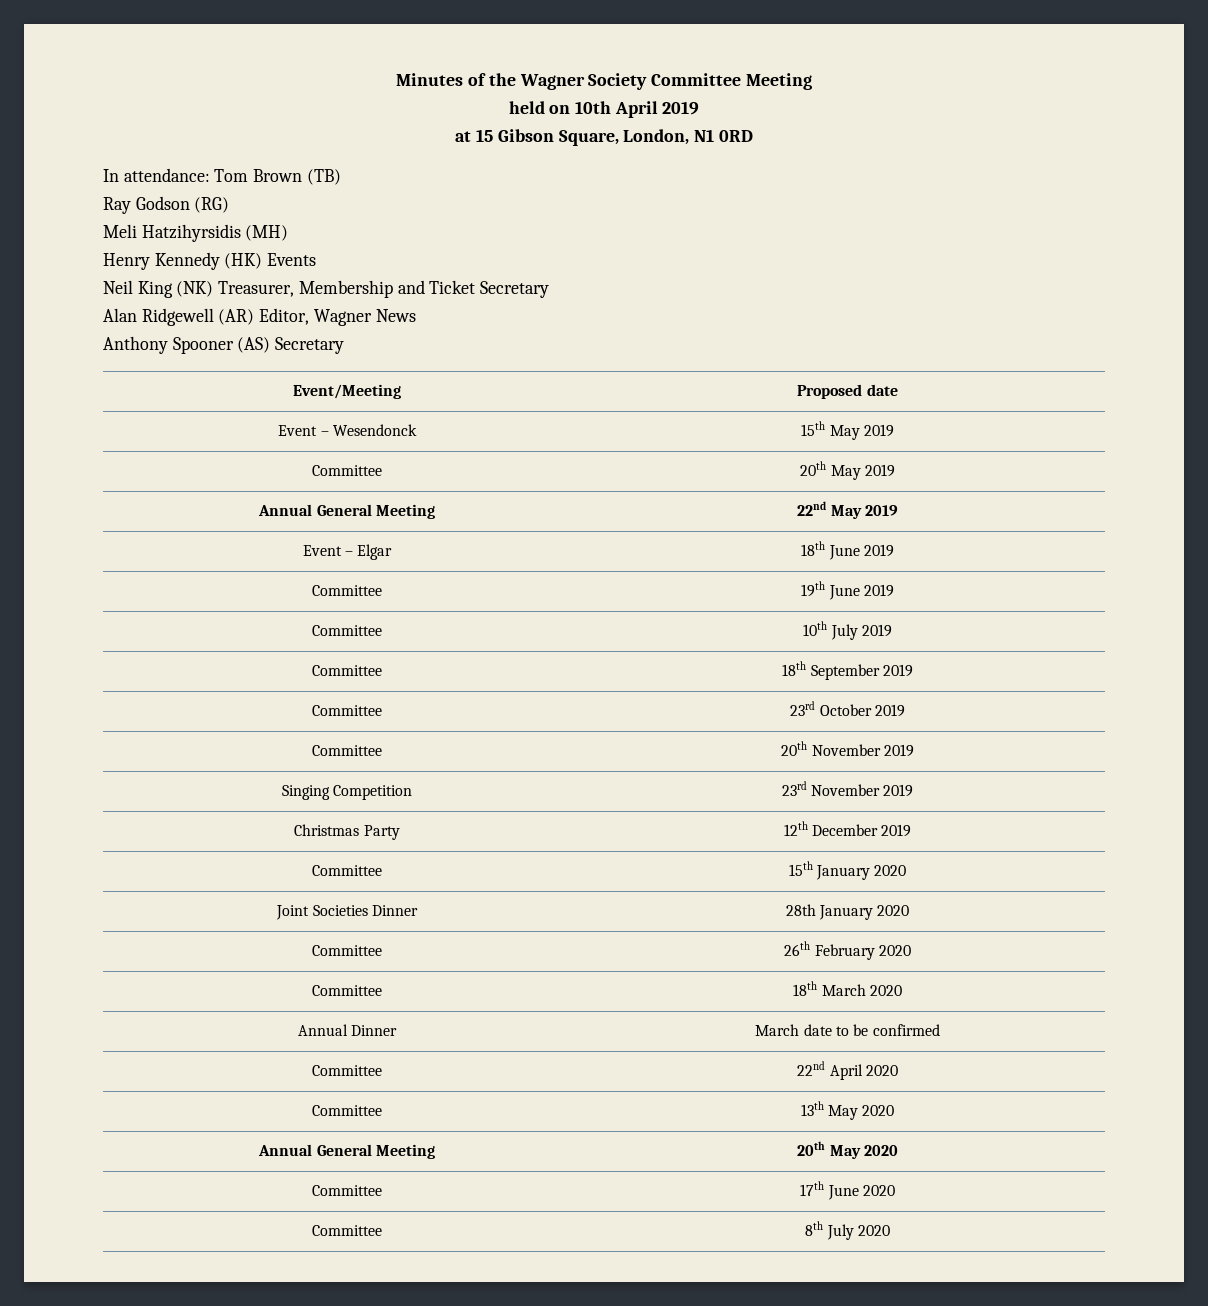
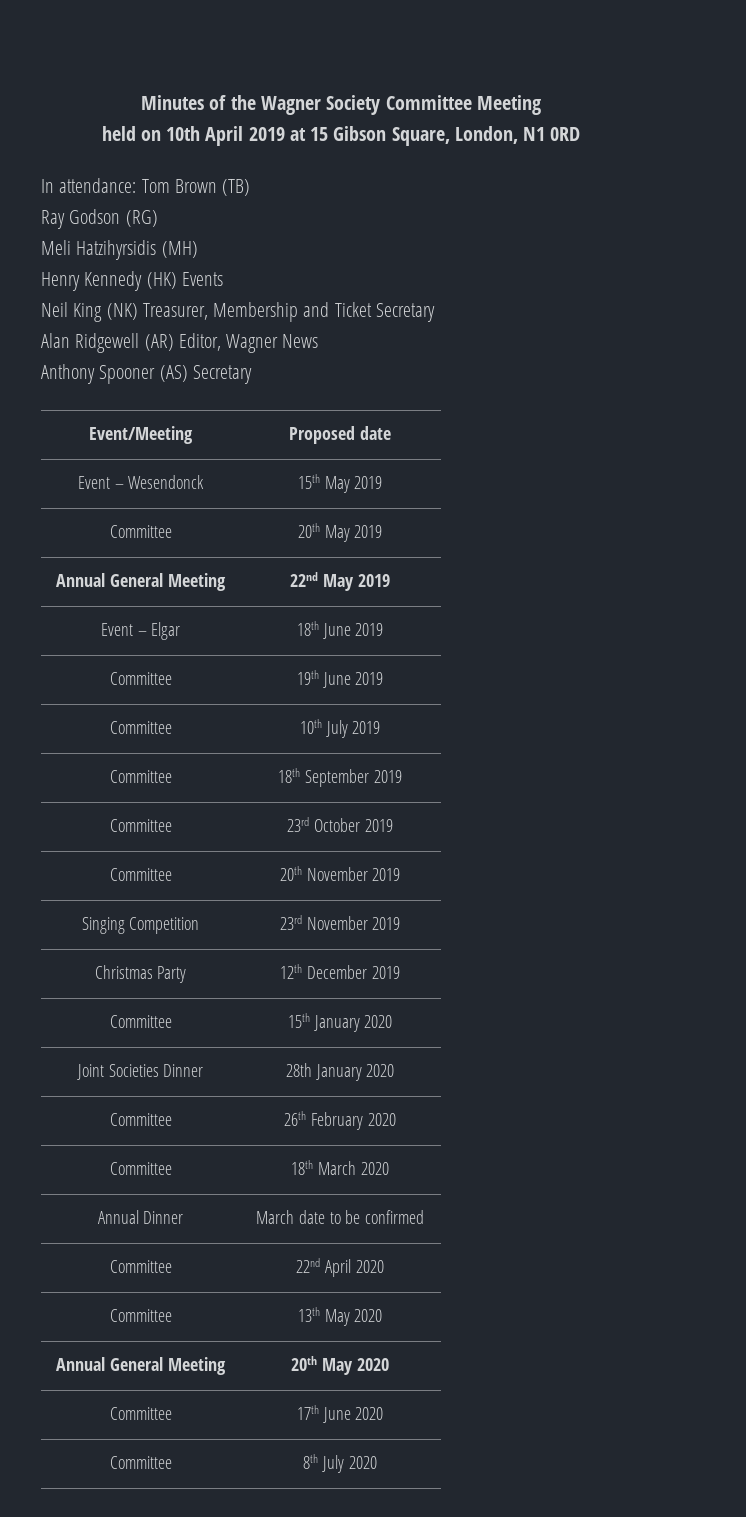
(700, 108) // -> (285, 134) none

